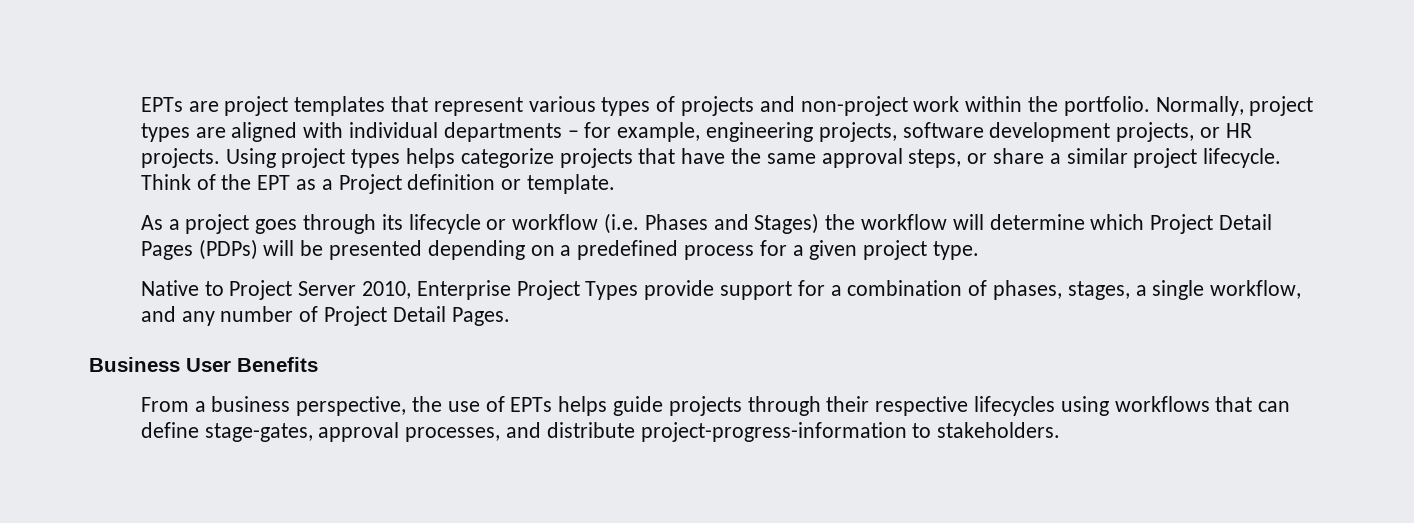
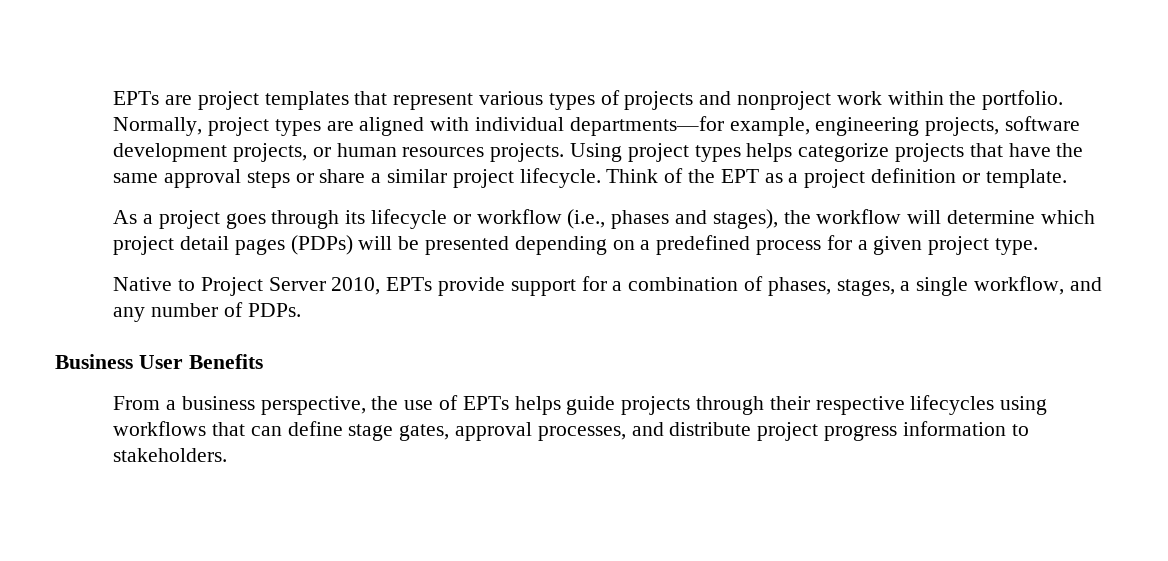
[800,96,908,116] non-project -> [736,91,831,110] nonproject
[443,122,612,142] departments – for -> [569,116,724,136] departments—for
[1225,123,1252,138] HR -> [336,143,485,157] human resources
[908,149,962,168] steps, -> [246,171,290,188] steps
[338,174,402,194] Project -> [804,169,866,188] project
[604,213,820,234] (i.e. Phases and Stages) -> [567,209,778,229] (i.e., phases and stages),
[1150,214,1273,234] [140,241,193,260] Project Detail Pages -> [113,236,285,255] project detail pages
[416,280,639,300] Enterprise Project Types -> [386,277,433,291] EPTs
[324,306,510,326] Project Detail Pages. -> [247,303,301,317] PDPs.
[204,423,313,442] stage-gates, -> [348,424,450,441] stage gates,
[640,422,907,442] project-progress-information -> [757,421,1006,441] project progress information

